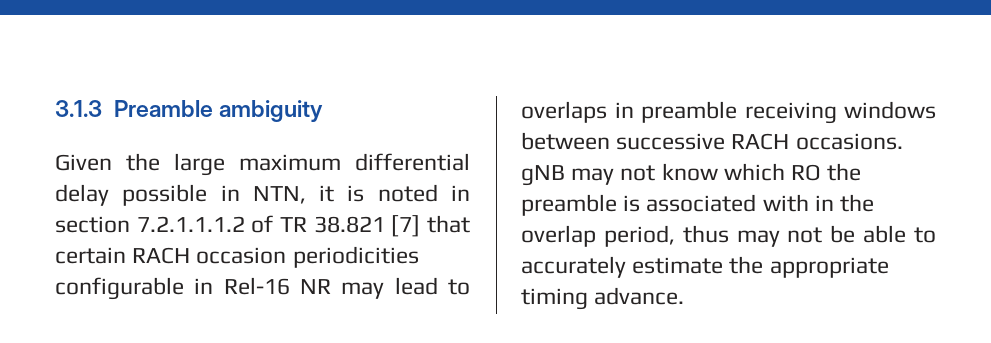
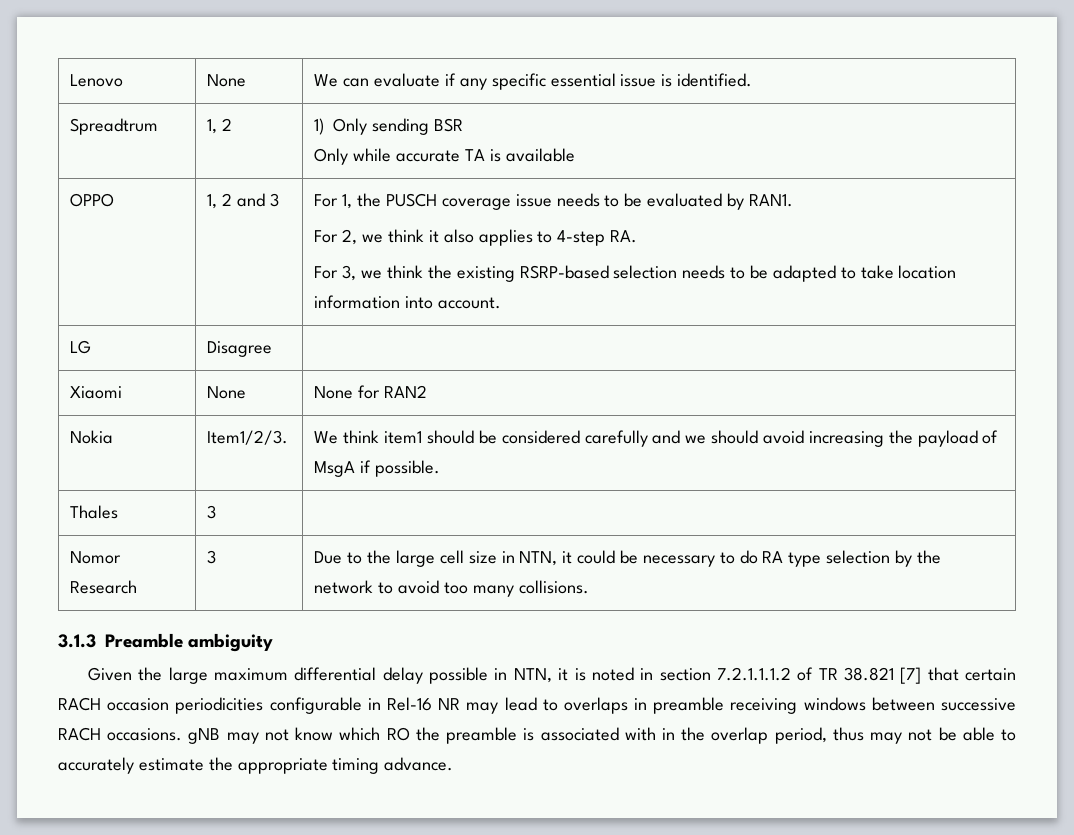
(55, 108) none -> [70,74,124,87] [207,74,247,87] [314,73,753,90] [70,118,159,135] [207,118,233,134] [314,118,464,135] [314,148,575,165] [70,193,115,207] [207,193,279,209] [314,193,793,210] [314,229,638,246] [314,265,957,282] [314,295,502,309] [70,340,92,354] [207,341,273,357] [70,386,123,399] [207,386,247,399] [314,385,428,399] [70,430,114,444] [207,430,289,445] [314,430,999,447] [314,460,441,477] [70,505,119,519] [207,505,217,519] [70,551,122,564] [70,580,138,594] [207,550,217,564] [314,550,941,567] [314,580,589,597] Lenovo | None | We can evaluate if any specific essential issue is identified. // Spreadtrum | 1, 2 | 1) Only sending BSR // Only while accurate TA is available // OPPO | 1, 2 and 3 | For 1, the PUSCH coverage issue needs to be evaluated by RAN1. // For 2, we think it also applies to 4-step RA. // For 3, we think the existing RSRP-based selection needs to be adapted to take location information into account. // LG | Disagree | // Xiaomi | None | None for RAN2 // Nokia | Item1/2/3. | We think item1 should be considered carefully and we should avoid increasing the payload of MsgA if possible. // Thales | 3 | // Nomor Research | 3 | Due to the large cell size in NTN, it could be necessary to do RA type selection by the network to avoid too many collisions. //

